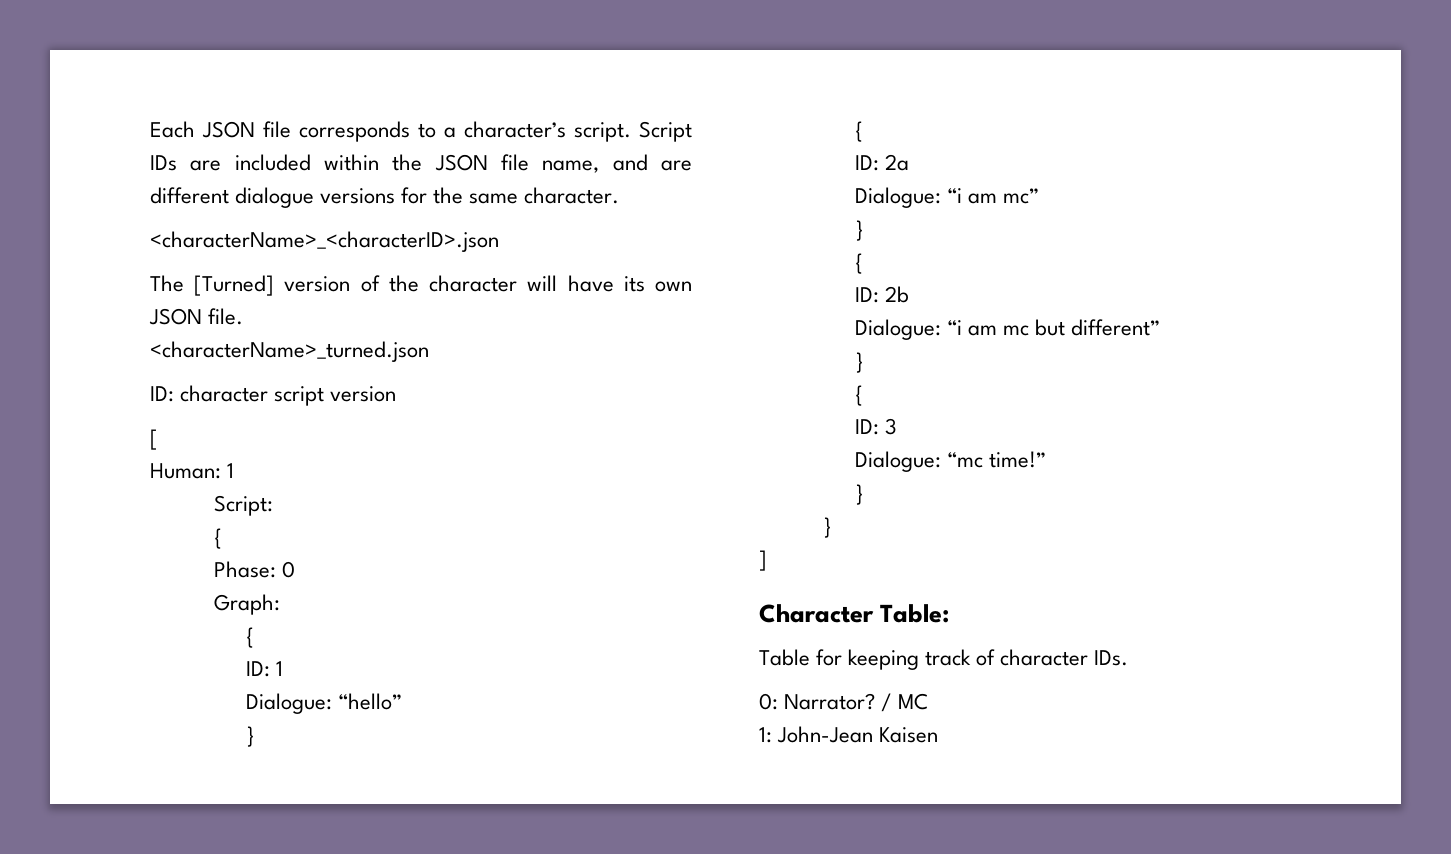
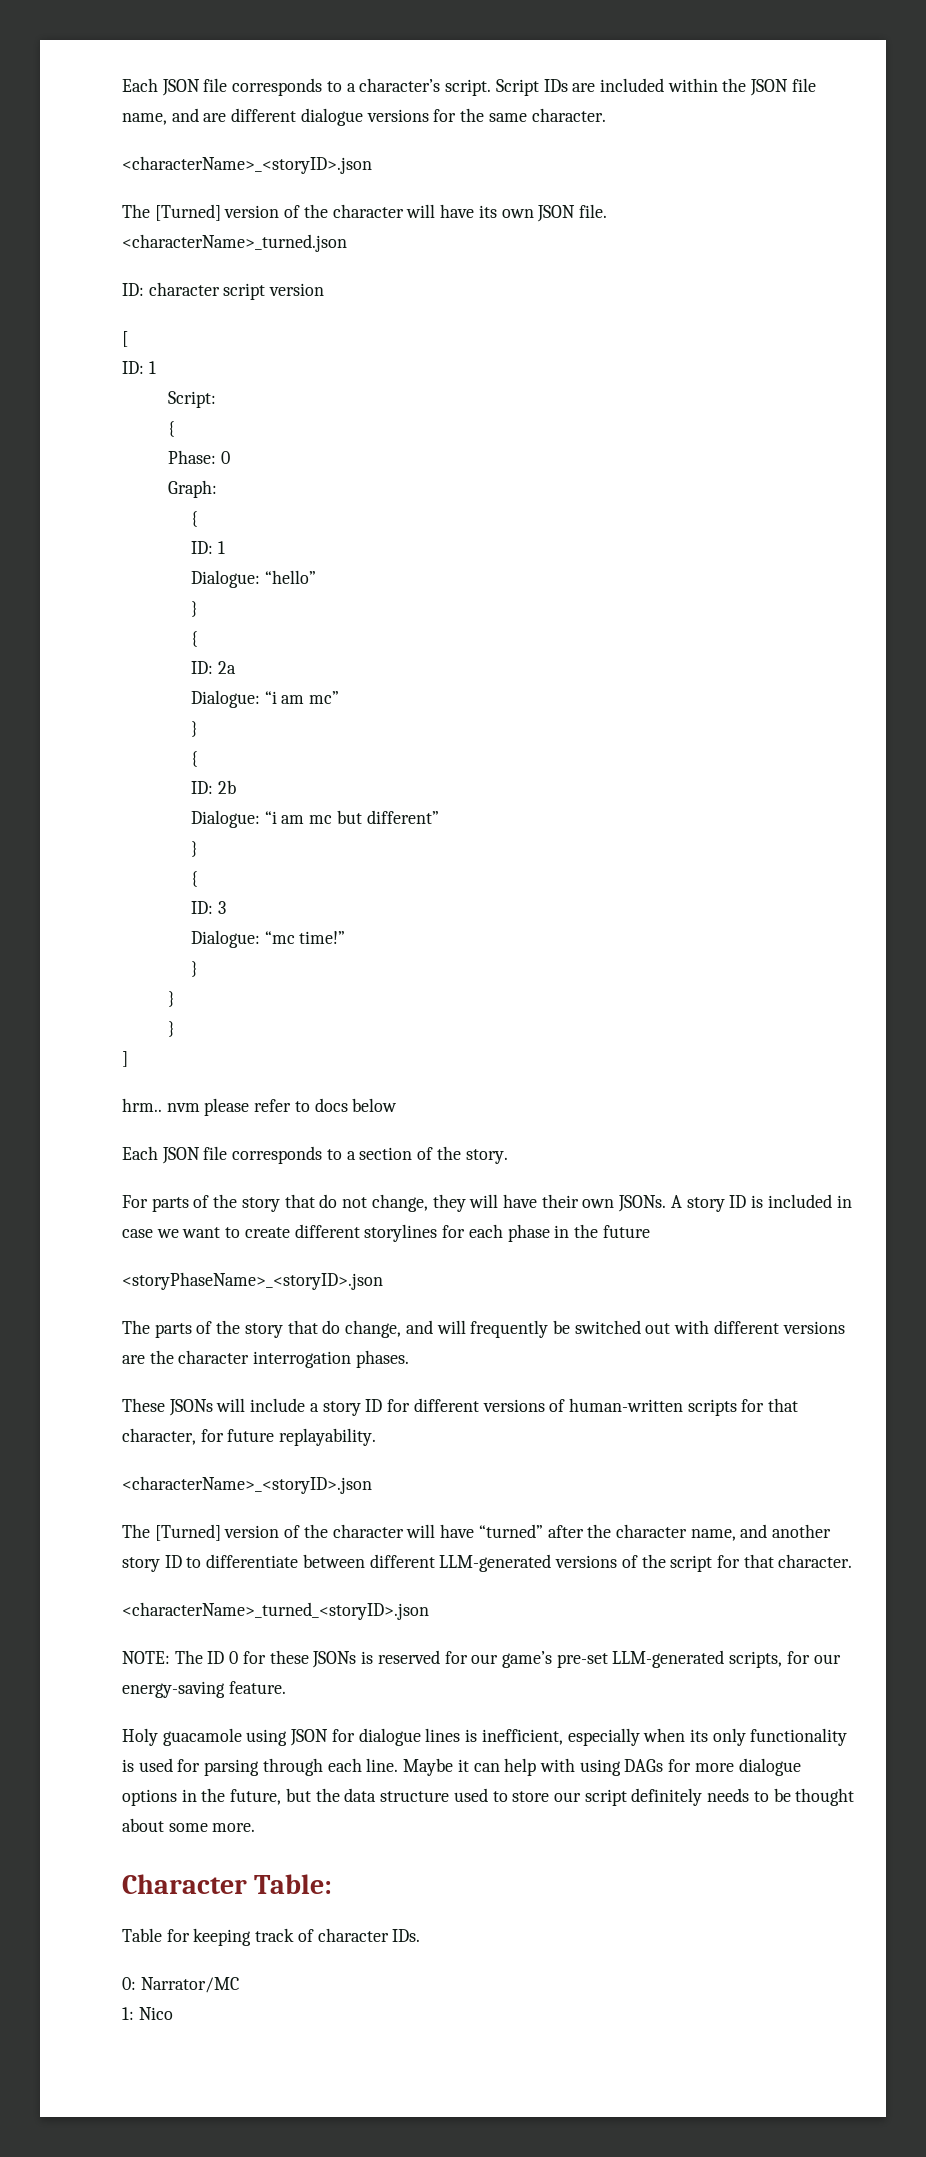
[150,231,499,252] <characterName>_<characterID>.json -> [122,156,372,174] <characterName>_<storyID>.json
[150,463,221,479] Human: -> [122,361,144,374] ID:
(832, 527) none -> [167,1021,175,1037] // }
(767, 560) none -> [122,1098,398,1116] [122,1146,508,1164] [122,1194,852,1212] [122,1224,650,1242] [122,1272,383,1290] [122,1320,845,1338] [122,1350,409,1368] [122,1398,799,1416] [122,1428,377,1446] [122,1476,372,1494] [122,1524,832,1541] [122,1554,853,1572] [122,1602,429,1620] [122,1650,841,1668] [122,1681,286,1698] [122,1728,848,1746] [122,1758,801,1776] [122,1788,855,1806] [122,1818,256,1832] // hrm.. nvm please refer to docs below // Each JSON file corresponds to a section of the story. // For parts of the story that do not change, they will have their own JSONs. A story ID is included in case we want to create different storylines for each phase in the future // <storyPhaseName>_<storyID>.json // The parts of the story that do change, and will frequently be switched out with different versions are the character interrogation phases. // These JSONs will include a story ID for different versions of human-written scripts for that character, for future replayability. // <characterName>_<storyID>.json // The [Turned] version of the character will have “turned” after the character name, and another story ID to differentiate between different LLM-generated versions of the script for that character. // <characterName>_turned_<storyID>.json // NOTE: The ID 0 for these JSONs is reserved for our game’s pre-set LLM-generated scripts, for our energy-saving feature. // Holy guacamole using JSON for dialogue lines is inefficient, especially when its only functionality is used for parsing through each line. Maybe it can help with using DAGs for more dialogue options in the future, but the data structure used to store our script definitely needs to be thought about some more.
[784,693,929,712] Narrator? / MC -> [140,1977,239,1993] Narrator/MC
[777,726,939,743] John-Jean Kaisen -> [138,2007,173,2020] Nico

